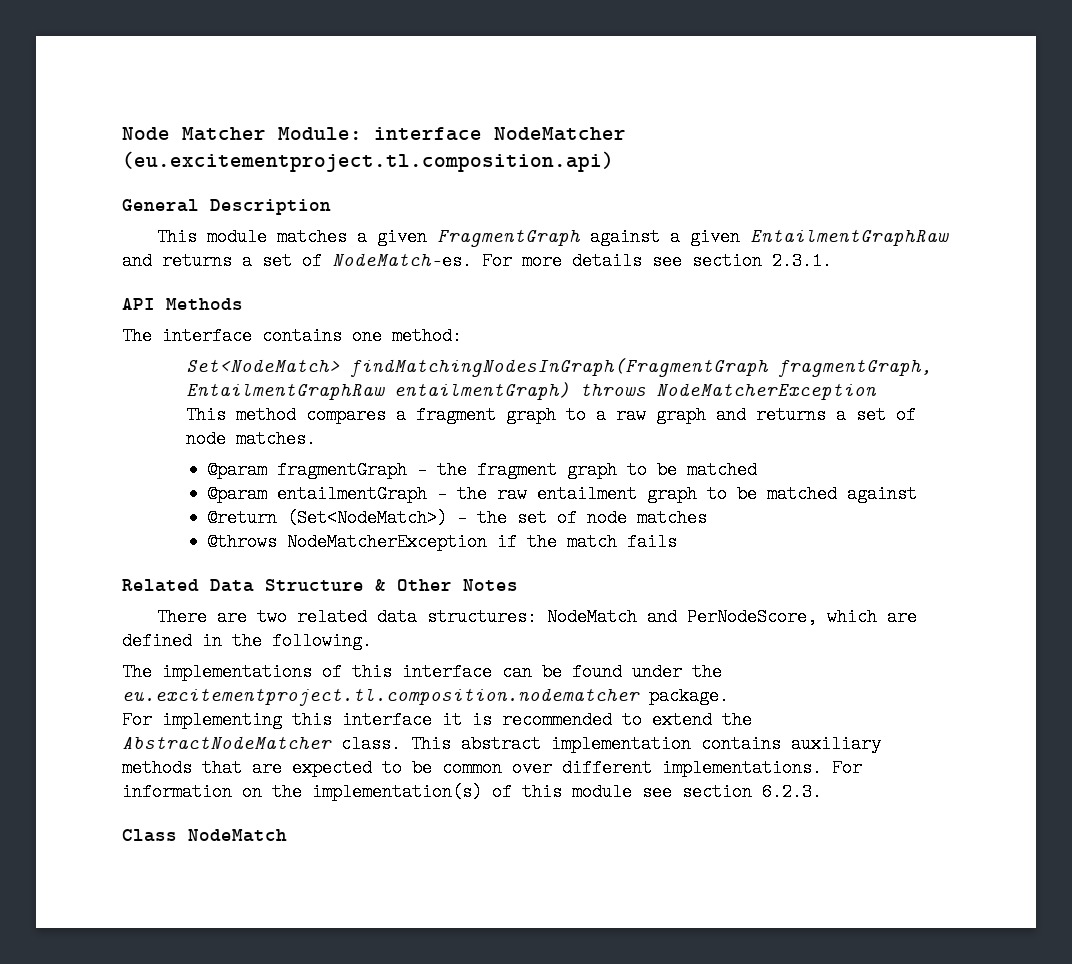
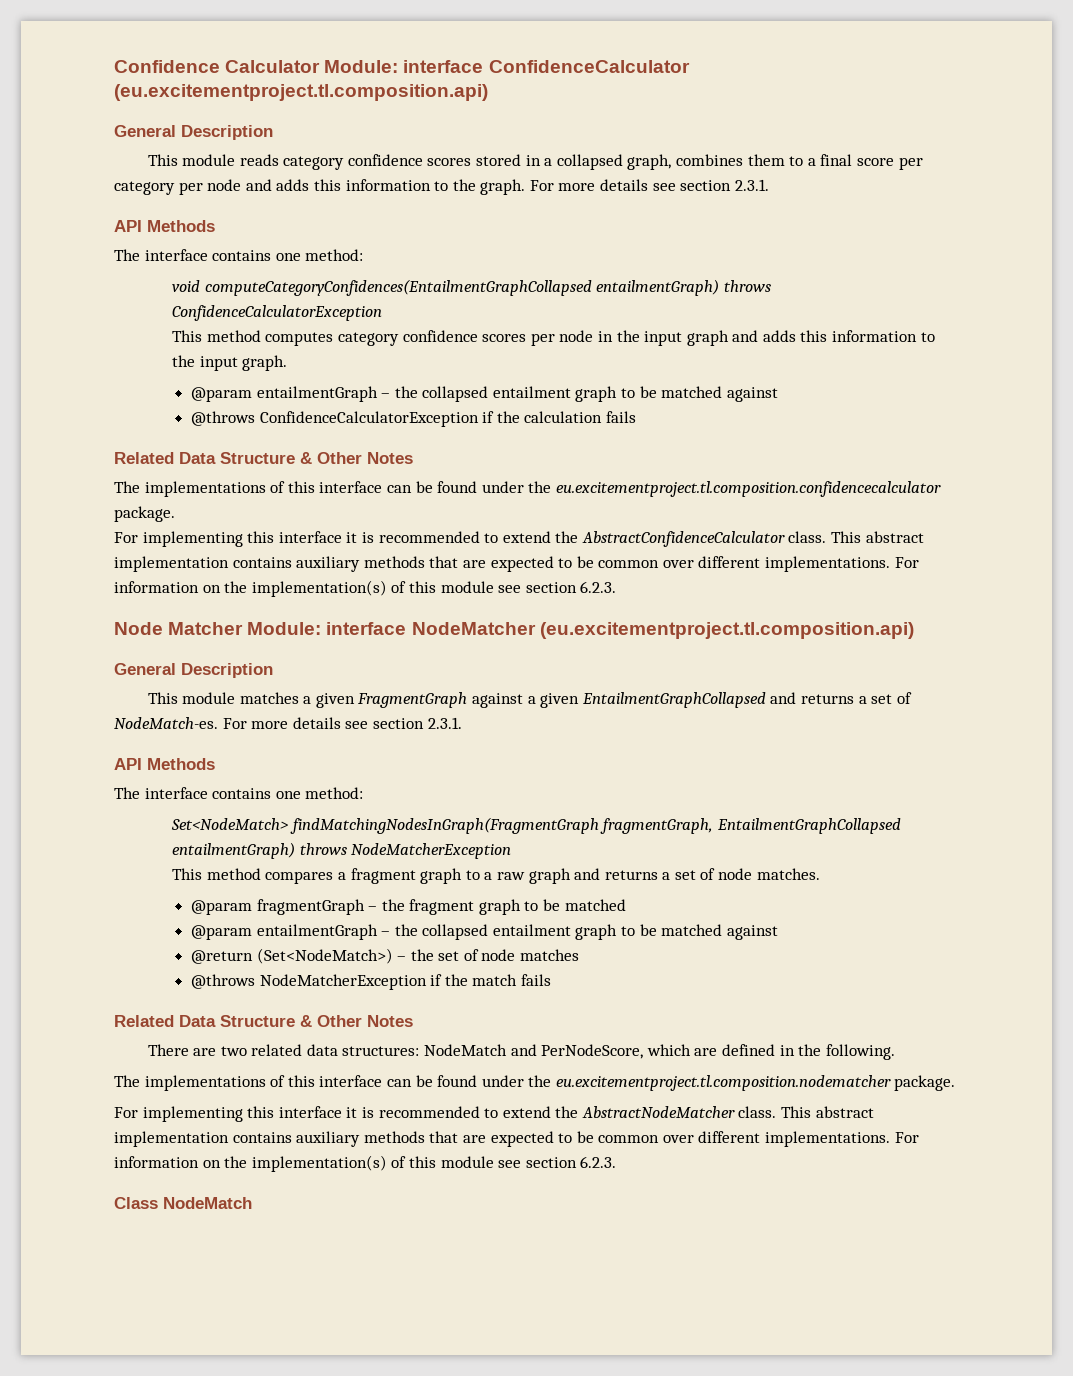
(122, 133) none -> [114,60,690,73] [114,84,488,101] [114,125,273,140] [147,154,923,170] [114,179,769,195] [114,220,215,232] [114,249,364,261] [172,279,771,296] [172,305,383,321] [172,330,935,346] [172,355,288,371] [190,386,778,402] [190,411,636,427] [114,452,413,464] [114,481,941,497] [114,506,175,522] [114,531,924,547] [114,556,919,572] [114,580,617,597] Confidence Calculator Module: interface ConfidenceCalculator (eu.excitementproject.tl.composition.api) // General Description // This module reads category confidence scores stored in a collapsed graph, combines them to a final score per category per node and adds this information to the graph. For more details see section 2.3.1. // API Methods // The interface contains one method: // void computeCategoryConfidences(EntailmentGraphCollapsed entailmentGraph) throws ConfidenceCalculatorException // This method computes category confidence scores per node in the input graph and adds this information to the input graph. // @param entailmentGraph – the collapsed entailment graph to be matched against // @throws ConfidenceCalculatorException if the calculation fails // Related Data Structure & Other Notes // The implementations of this interface can be found under the eu.excitementproject.tl.composition.confidencecalculator package. // For implementing this interface it is recommended to extend the AbstractConfidenceCalculator class. This abstract implementation contains auxiliary methods that are expected to be common over different implementations. For information on the implementation(s) of this module see section 6.2.3. //
[750,228,950,246] EntailmentGraphRaw -> [581,692,766,708] EntailmentGraphCollapsed
[185,382,385,400] EntailmentGraphRaw -> [716,818,901,834] EntailmentGraphCollapsed
[497,485,528,503] raw -> [422,924,489,940] collapsed

